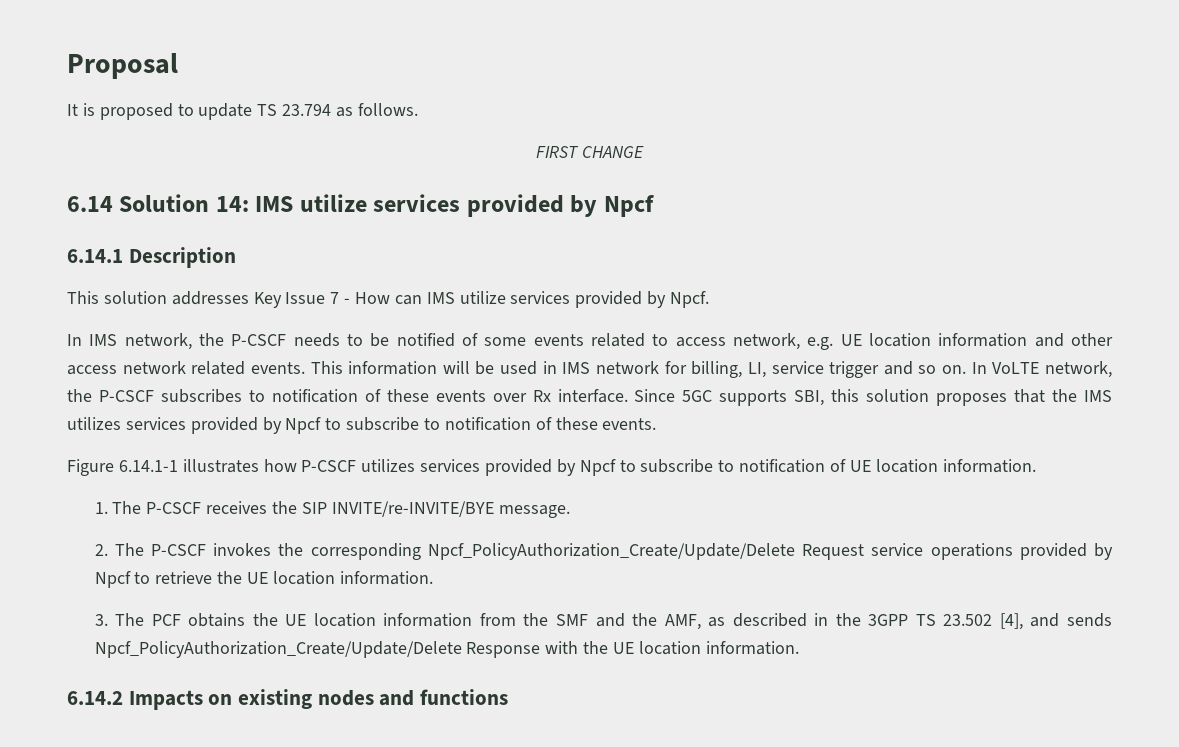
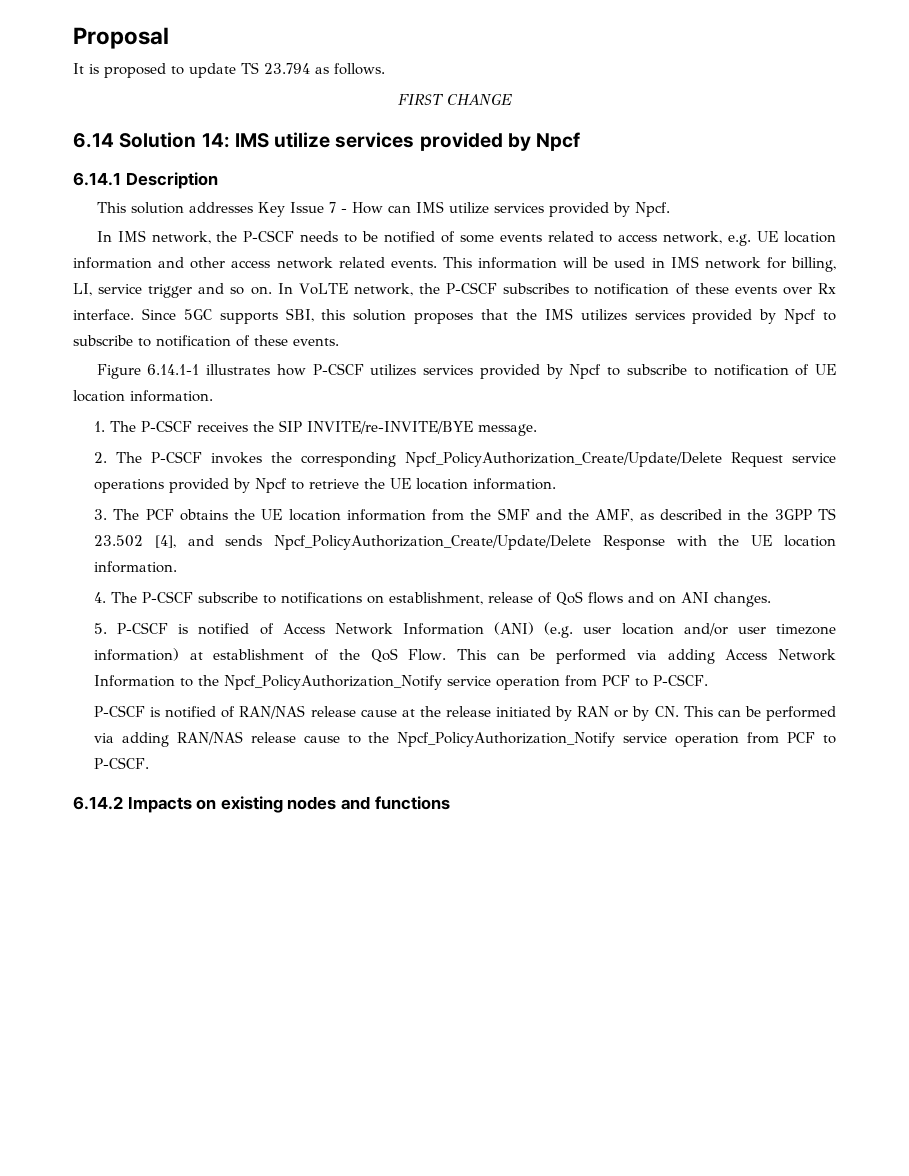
(799, 648) none -> [93,591,771,607] [93,622,836,638] [93,648,836,664] [93,674,708,690] [93,705,836,721] [93,731,836,747] [93,757,149,769] // 4. The P-CSCF subscribe to notifications on establishment, release of QoS flows and on ANI changes. // 5. P-CSCF is notified of Access Network Information (ANI) (e.g. user location and/or user timezone information) at establishment of the QoS Flow. This can be performed via adding Access Network Information to the Npcf_PolicyAuthorization_Notify service operation from PCF to P-CSCF. // P-CSCF is notified of RAN/NAS release cause at the release initiated by RAN or by CN. This can be performed via adding RAN/NAS release cause to the Npcf_PolicyAuthorization_Notify service operation from PCF to P-CSCF.

